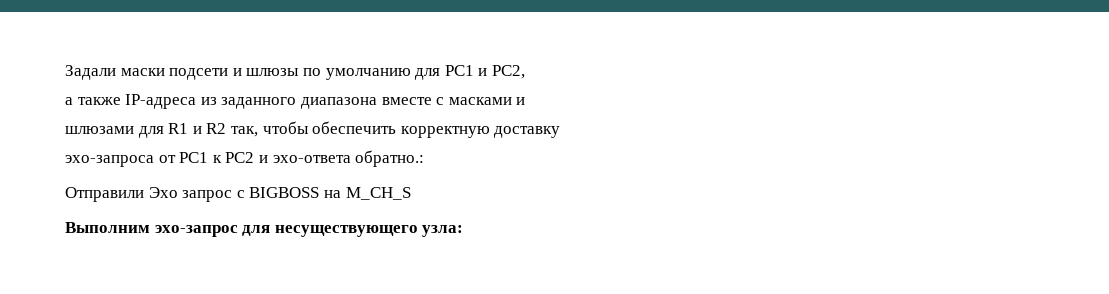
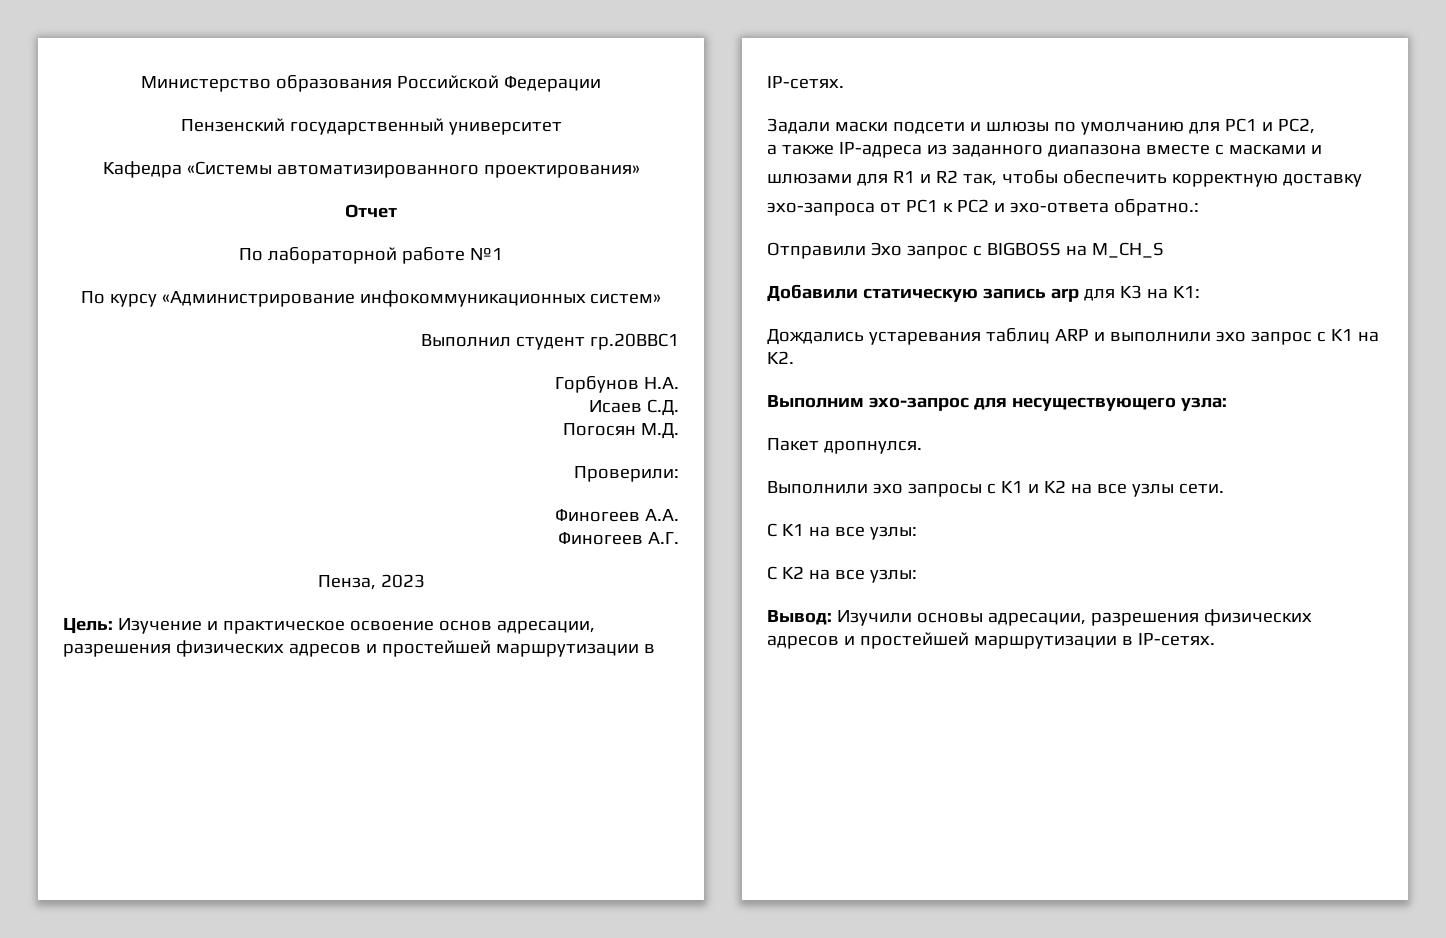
(65, 72) none -> [141,75,601,92] [180,118,562,135] [102,161,640,178] [345,204,397,218] [239,247,503,264] [80,290,662,307] [421,333,679,350] [555,376,679,393] [589,399,679,416] [563,423,679,439] [574,466,679,482] [555,509,679,522] [558,532,679,545] [317,574,425,590] [63,618,595,634] [63,640,655,657] [767,76,844,89] Министерство образования Российской Федерации // Пензенский государственный университет // Кафедра «Системы автоматизированного проектирования» // Отчет // По лабораторной работе №1 // По курсу «Администрирование инфокоммуникационных систем» // Выполнил студент гр.20ВВС1 // Горбунов Н.А. // Исаев С.Д. // Погосян М.Д. // Проверили: // Финогеев А.А. // Финогеев А.Г. // Пенза, 2023 // Цель: Изучение и практическое освоение основ адресации, разрешения физических адресов и простейшей маршрутизации в IP-сетях. //
(411, 193) none -> [767,284,1200,302] [767,328,1379,345] [767,351,794,364] // Добавили статическую запись arp для K3 на K1: // Дождались устаревания таблиц ARP и выполнили эхо запрос с K1 на K2.
(464, 231) none -> [767,438,922,454] [767,480,1224,497] [767,523,917,540] [767,566,917,583] [767,609,1312,626] [767,632,1215,649] // Пакет дропнулся. // Выполнили эхо запросы с K1 и K2 на все узлы сети. // C K1 на все узлы: // С K2 на все узлы: // Вывод: Изучили основы адресации, разрешения физических адресов и простейшей маршрутизации в IP-сетях.

